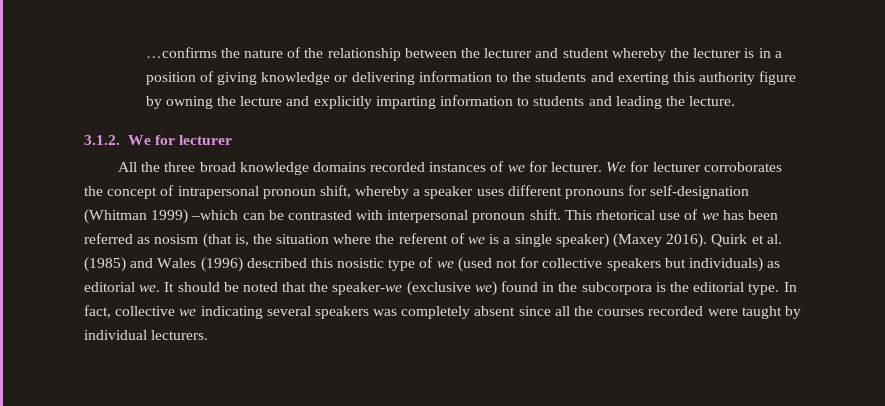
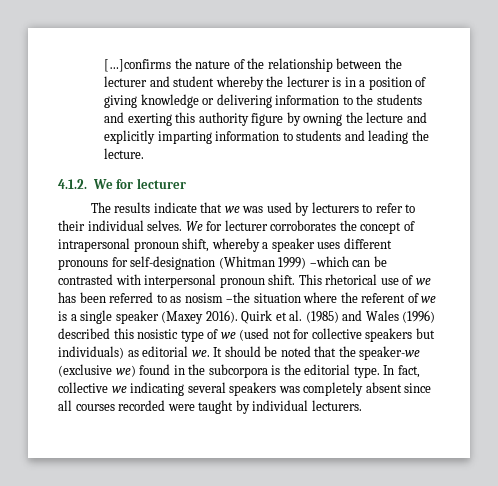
[145,47,217,58] …confirms -> [104,59,172,72] […]confirms
[84,135,120,145] 3.1.2. -> [58,179,87,189] 4.1.2.
[117,161,603,175] All the three broad knowledge domains recorded instances of we for lecturer. -> [90,202,416,216] [58,220,183,231] The results indicate that we was used by lecturers to refer to their individual selves.
(133, 238) none -> [156,294,167,303] to
[202,233,272,248] (that is, the -> [226,292,251,303] –the
[555,233,609,248] speaker) -> [115,310,159,324] speaker
[574,306,594,316] the -> (72, 405) none

